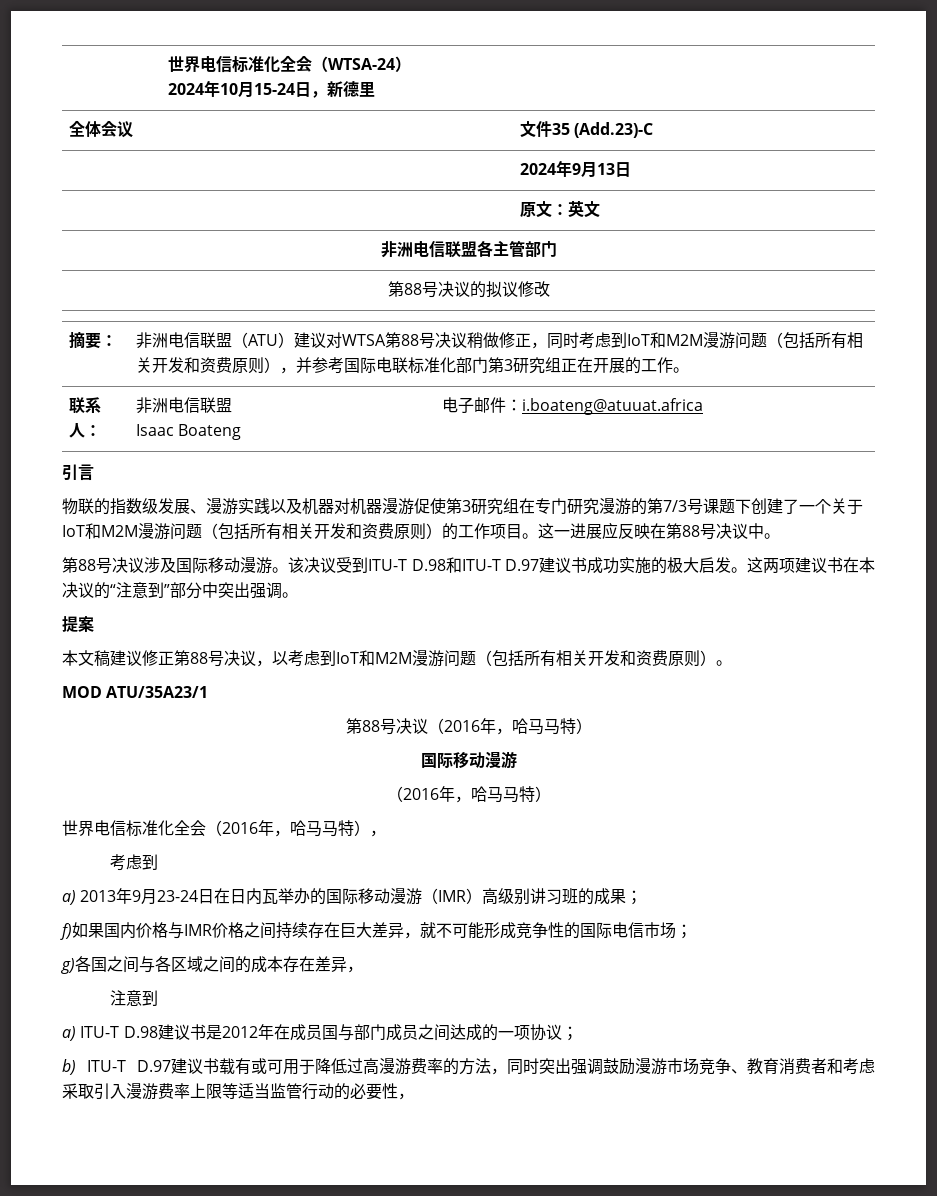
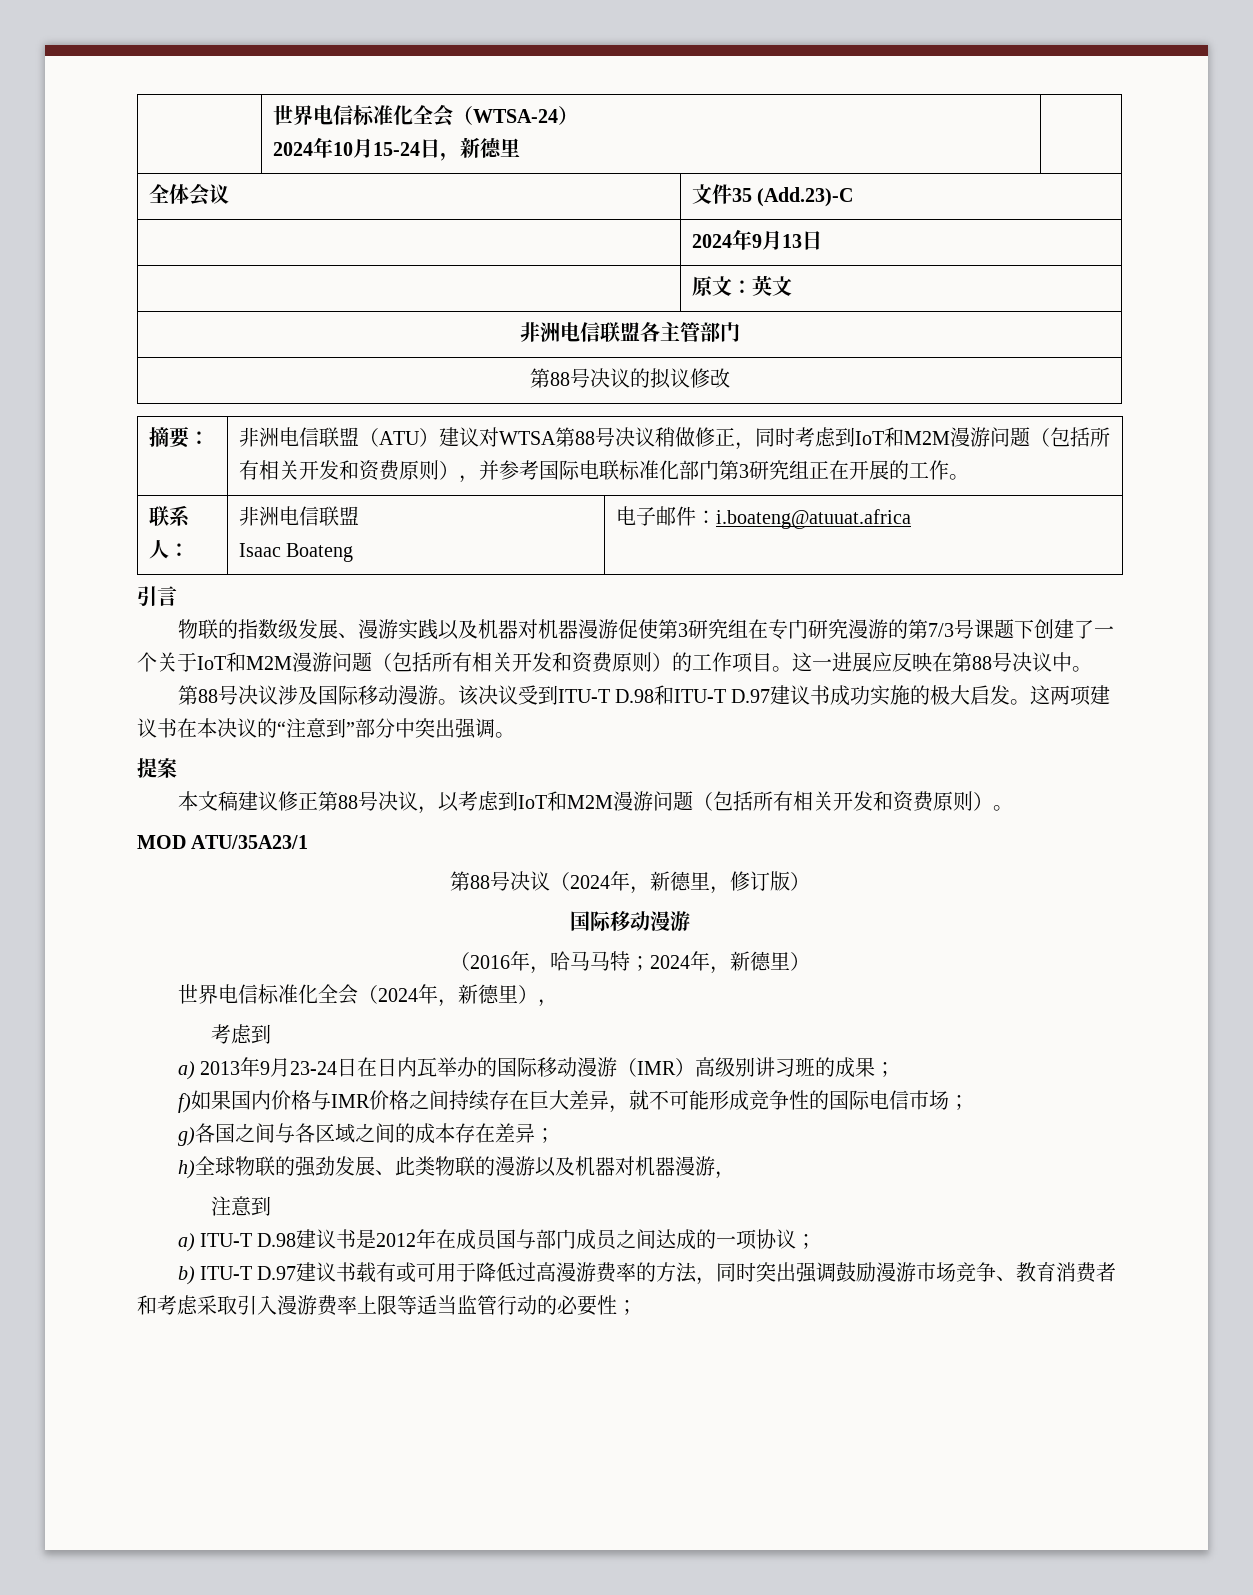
[443,718,576,735] 2016年，哈马马特 -> [570,871,790,894] 2024年，新德里，修订版
(535, 794) none -> [630,951,790,974] ；2024年，新德里
[222,820,354,837] 2016年，哈马马特 -> [377,984,518,1007] 2024年，新德里
(347, 964) none -> [534,1128,555,1143] [177,1156,715,1179] ； // h)全球物联的强劲发展、此类物联的漫游以及机器对机器漫游
[398,1093,414,1100] ， -> [617,1300,637,1315] ；

